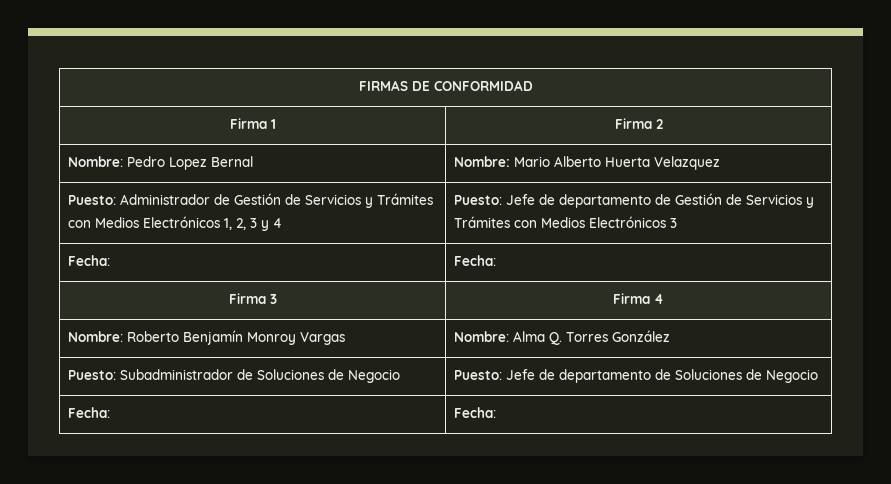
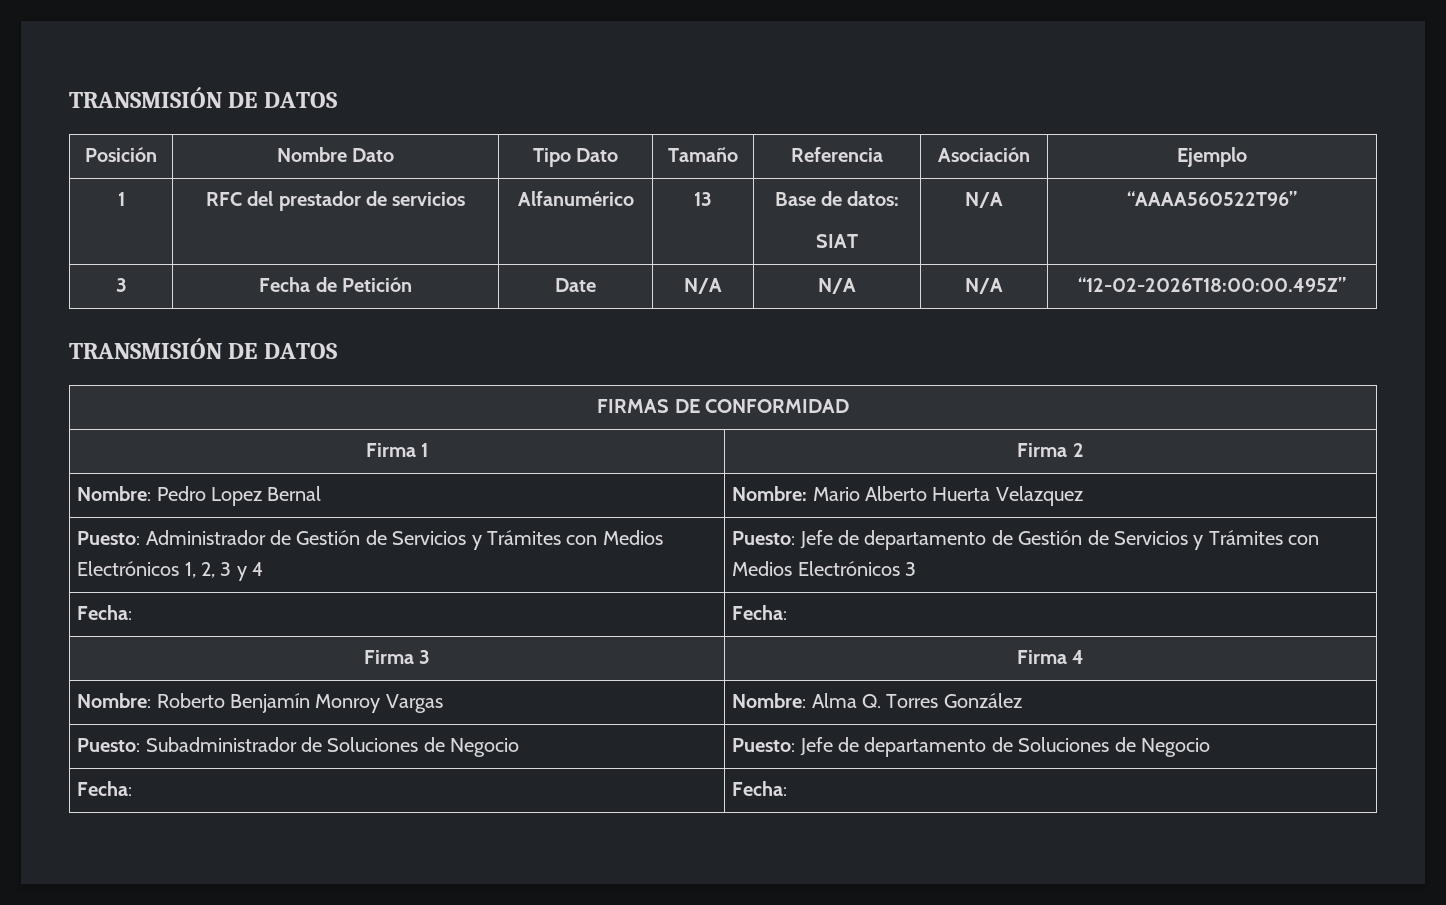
(358, 85) none -> [69,87,337,108] [85,147,157,162] [276,147,395,162] [532,148,619,167] [668,147,739,162] [791,147,883,162] [938,147,1030,162] [1177,147,1247,167] [117,192,125,206] [205,191,466,211] [517,191,634,206] [694,192,712,206] [774,191,900,206] [816,234,859,248] [965,192,1004,208] [1127,191,1297,206] [115,278,127,292] [259,277,412,292] [555,278,596,292] [684,278,723,294] [818,278,857,294] [965,278,1004,294] [1078,277,1346,292] [69,338,337,359] TRANSMISIÓN DE DATOS // Posición | Nombre Dato | Tipo Dato | Tamaño | Referencia | Asociación | Ejemplo // 1 | RFC del prestador de servicios | Alfanumérico | 13 | Base de datos: // SIAT | N/A | “AAAA560522T96” // 3 | Fecha de Petición | Date | N/A | N/A | N/A | “12-02-2026T18:00:00.495Z” // TRANSMISIÓN DE DATOS //

